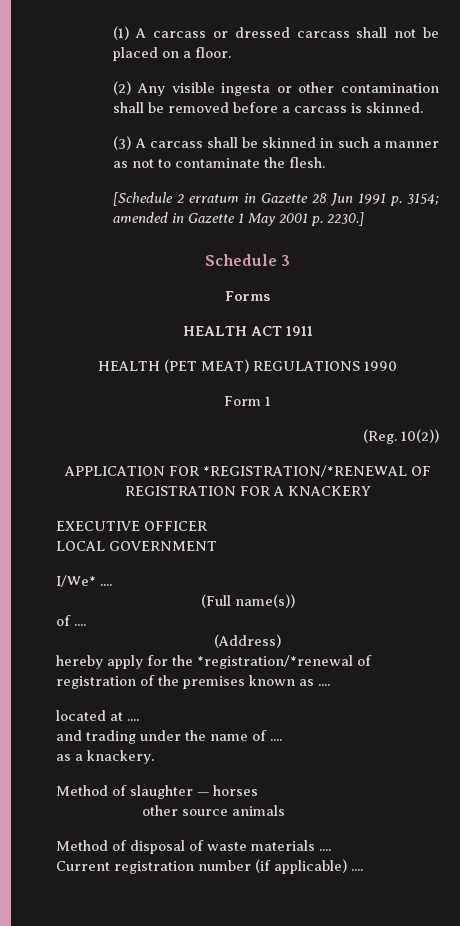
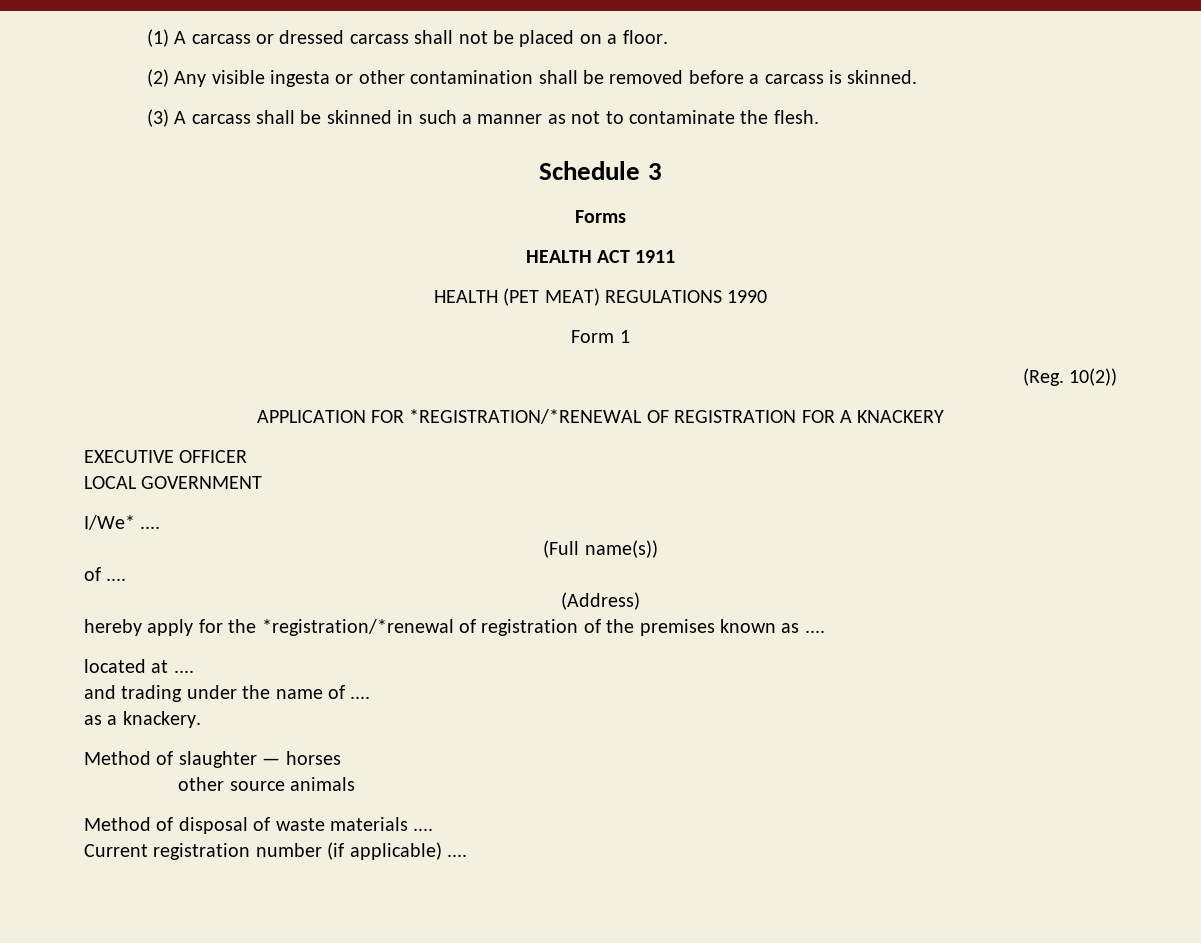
[113,192,440,206] [113,212,365,226] // [Schedule 2 erratum in Gazette 28 Jun 1991 p. 3154; amended in Gazette 1 May 2001 p. 2230.] -> (819, 117) none

